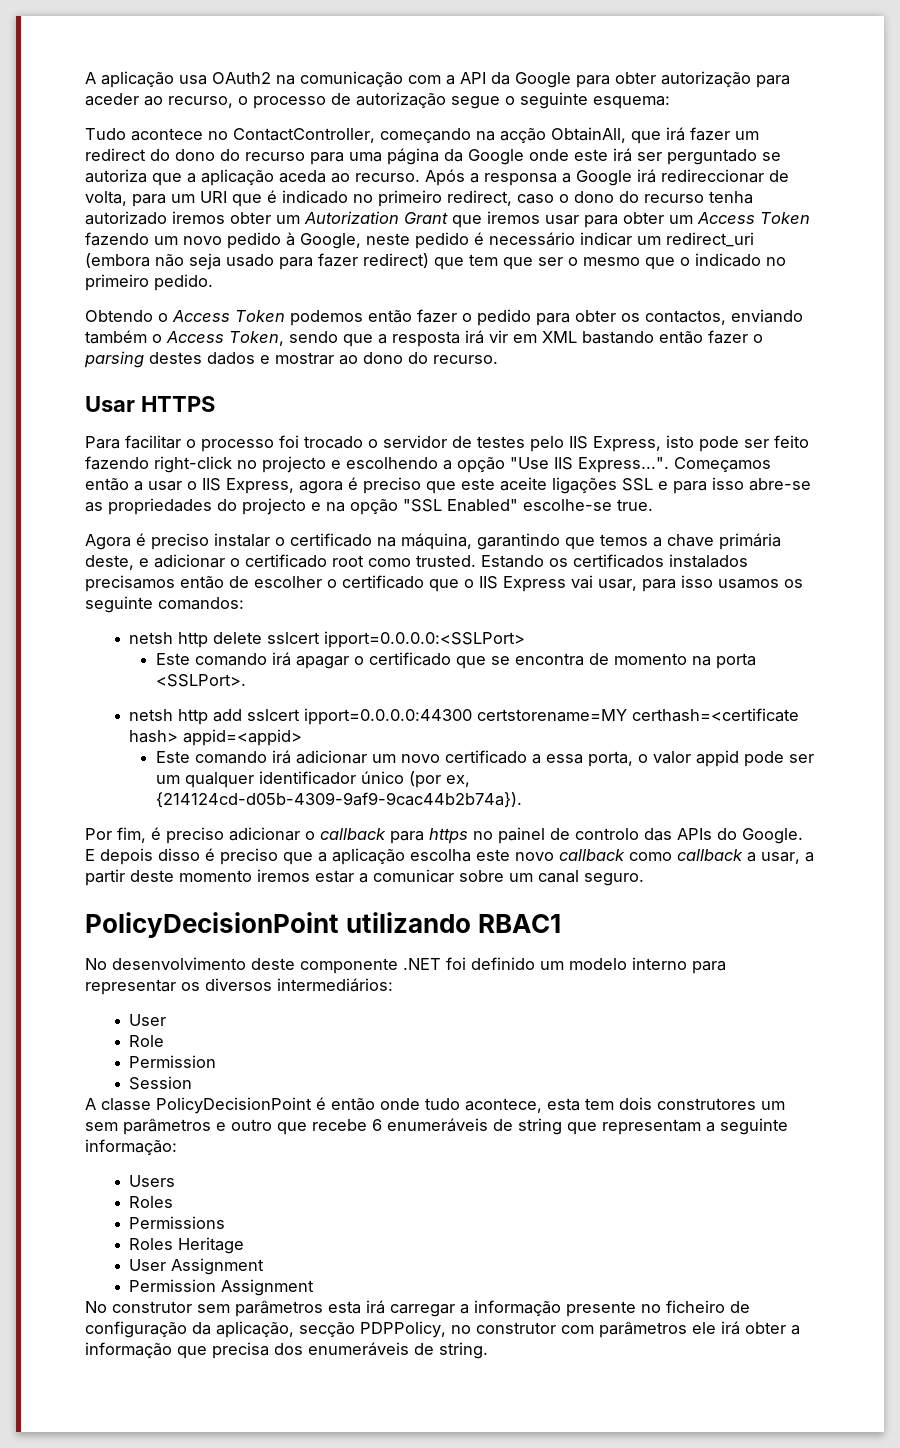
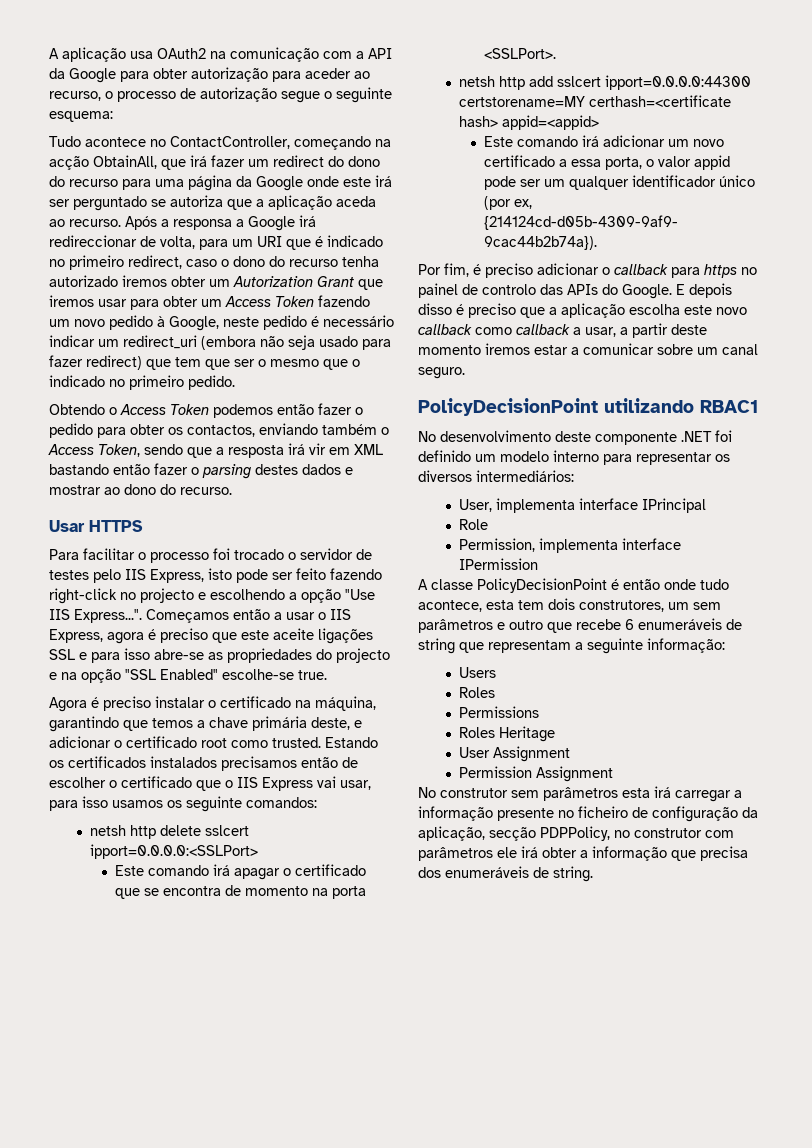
[129,1014,167,1026] [129,1035,165,1047] [129,1055,217,1068] [129,1076,193,1090] User // Role // Permission // Session -> [459,498,707,513] [459,519,489,530] [459,538,682,553] [459,558,539,570] User, implementa interface IPrincipal // Role // Permission, implementa interface IPermission
[657,1098,756,1110] construtores -> [579,600,664,612] construtores,

